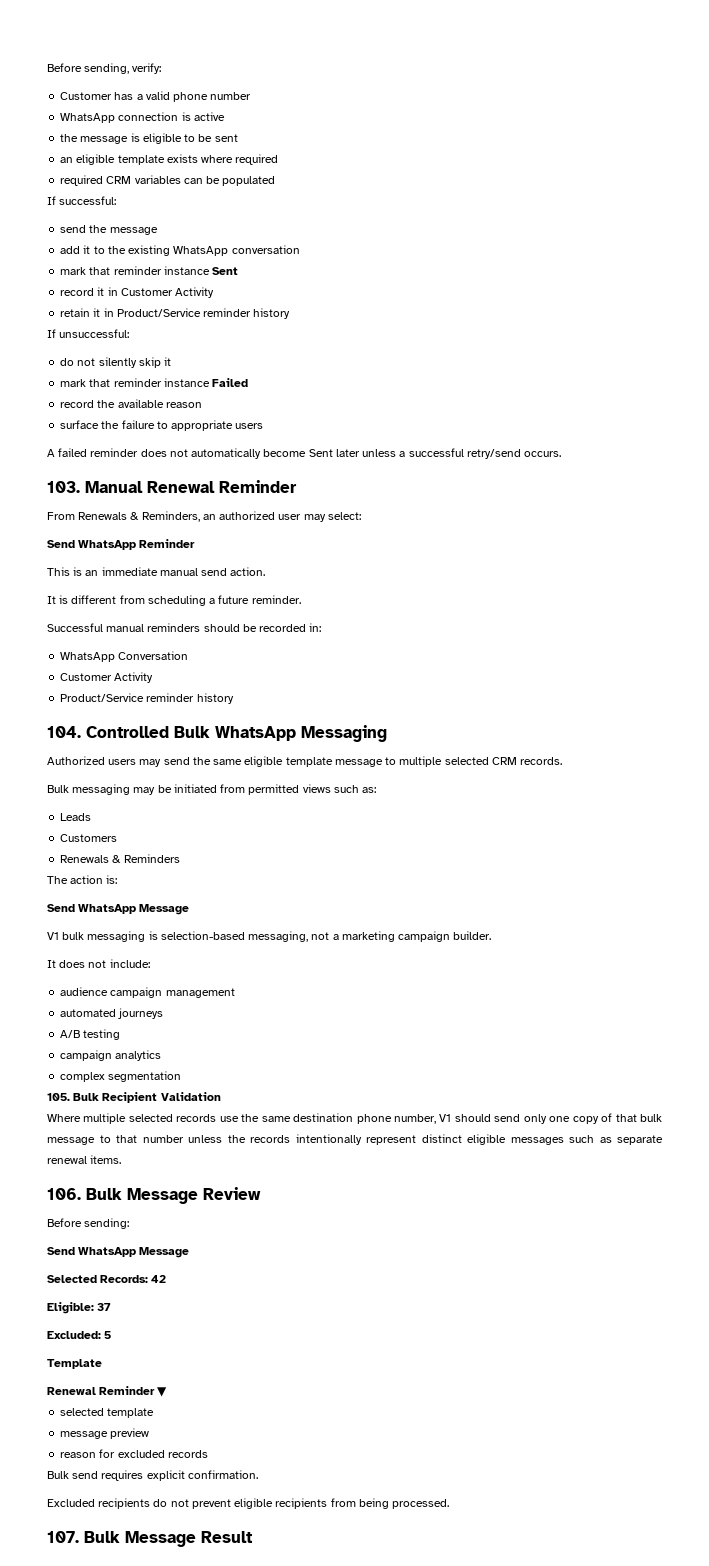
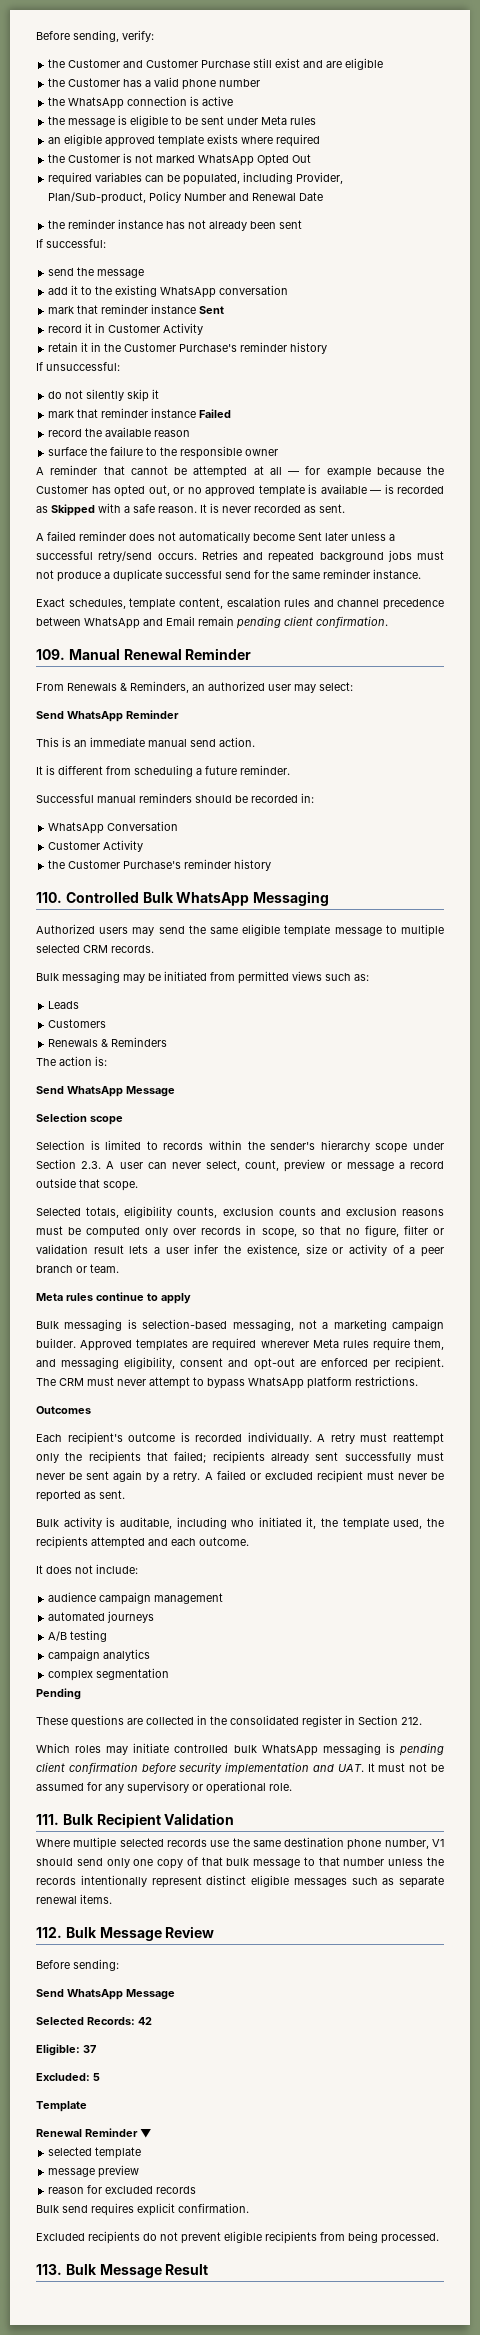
(162, 68) none -> [48,58,384,70] [48,78,66,87] the Customer and Customer Purchase still exist and are eligible // the
(252, 96) none -> [48,97,66,106] the
(238, 138) none -> [227,116,317,125] under Meta rules
(116, 159) none -> [105,136,156,147] approved
[60,175,132,186] // required CRM -> [48,153,312,166] [48,172,93,185] // the Customer is not marked WhatsApp Opted Out // required
[222,176,276,186] populated -> [183,172,344,185] [48,191,324,204] [48,219,303,231] populated, including Provider, Plan/Sub-product, Policy Number and Renewal Date // the reminder instance has not already been sent
[116,308,201,317] Product/Service -> [104,343,238,352] the Customer Purchase's
[171,420,264,431] appropriate users -> [160,446,279,459] [36,465,444,478] [36,484,444,497] [36,503,345,516] the responsible owner // A reminder that cannot be attempted at all — for example because the Customer has opted out, or no approved template is available — is recorded as Skipped with a safe reason. It is never recorded as sent.
[47,481,80,493] // 103. -> [201,550,444,563] [36,569,421,582] [36,597,444,610] [36,616,388,629] [36,649,65,660] Retries and repeated background jobs must not produce a duplicate successful send for the same reminder instance. // Exact schedules, template content, escalation rules and channel precedence between WhatsApp and Email remain pending client confirmation. // 109.
[60,693,234,704] [47,726,81,738] Product/Service reminder history // 104. -> [48,859,272,871] [36,892,62,903] the Customer Purchase's reminder history // 110.
[47,932,85,940] V1 bulk -> [36,1113,123,1125] [36,1140,444,1153] [36,1159,445,1172] [36,1178,138,1191] [36,1206,444,1218] [36,1225,445,1238] [36,1244,444,1257] [36,1264,119,1273] [36,1292,191,1304] [36,1321,59,1329] Selection scope // Selection is limited to records within the sender's hierarchy scope under Section 2.3. A user can never select, count, preview or message a record outside that scope. // Selected totals, eligibility counts, exclusion counts and exclusion reasons must be computed only over records in scope, so that no figure, filter or validation result lets a user infer the existence, size or activity of a peer branch or team. // Meta rules continue to apply // Bulk
(492, 935) none -> [80,1338,444,1351] [36,1357,444,1370] [36,1376,418,1389] [36,1406,91,1414] [36,1432,444,1445] [36,1451,444,1464] [36,1470,444,1483] [36,1490,125,1502] [36,1517,444,1530] [36,1536,249,1549] Approved templates are required wherever Meta rules require them, and messaging eligibility, consent and opt-out are enforced per recipient. The CRM must never attempt to bypass WhatsApp platform restrictions. // Outcomes // Each recipient's outcome is recorded individually. A retry must reattempt only the recipients that failed; recipients already sent successfully must never be sent again by a retry. A failed or excluded recipient must never be reported as sent. // Bulk activity is auditable, including who initiated it, the template used, the recipients attempted and each outcome.
[47,1093,70,1101] 105. -> [36,1688,81,1700] [36,1715,422,1728] [36,1743,444,1756] [36,1762,445,1775] [36,1781,292,1794] [36,1814,59,1825] Pending // These questions are collected in the consolidated register in Section 212. // Which roles may initiate controlled bulk WhatsApp messaging is pending client confirmation before security implementation and UAT. It must not be assumed for any supervisory or operational role. // 111.
[47,1188,81,1200] 106. -> [36,1927,62,1938] 112.
[47,1531,79,1543] 107. -> [36,2264,62,2275] 113.

